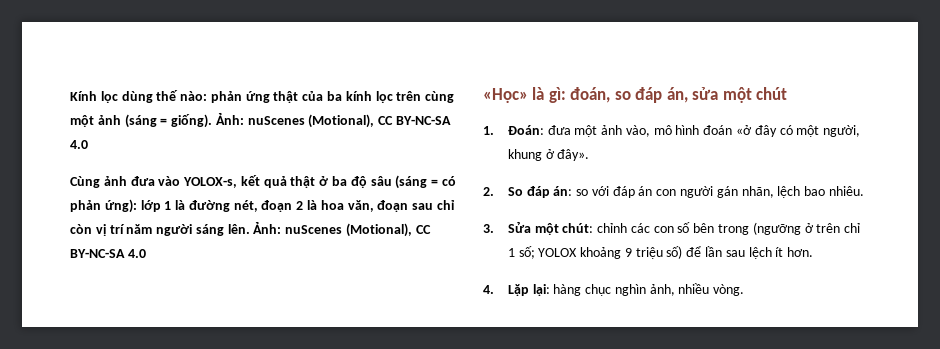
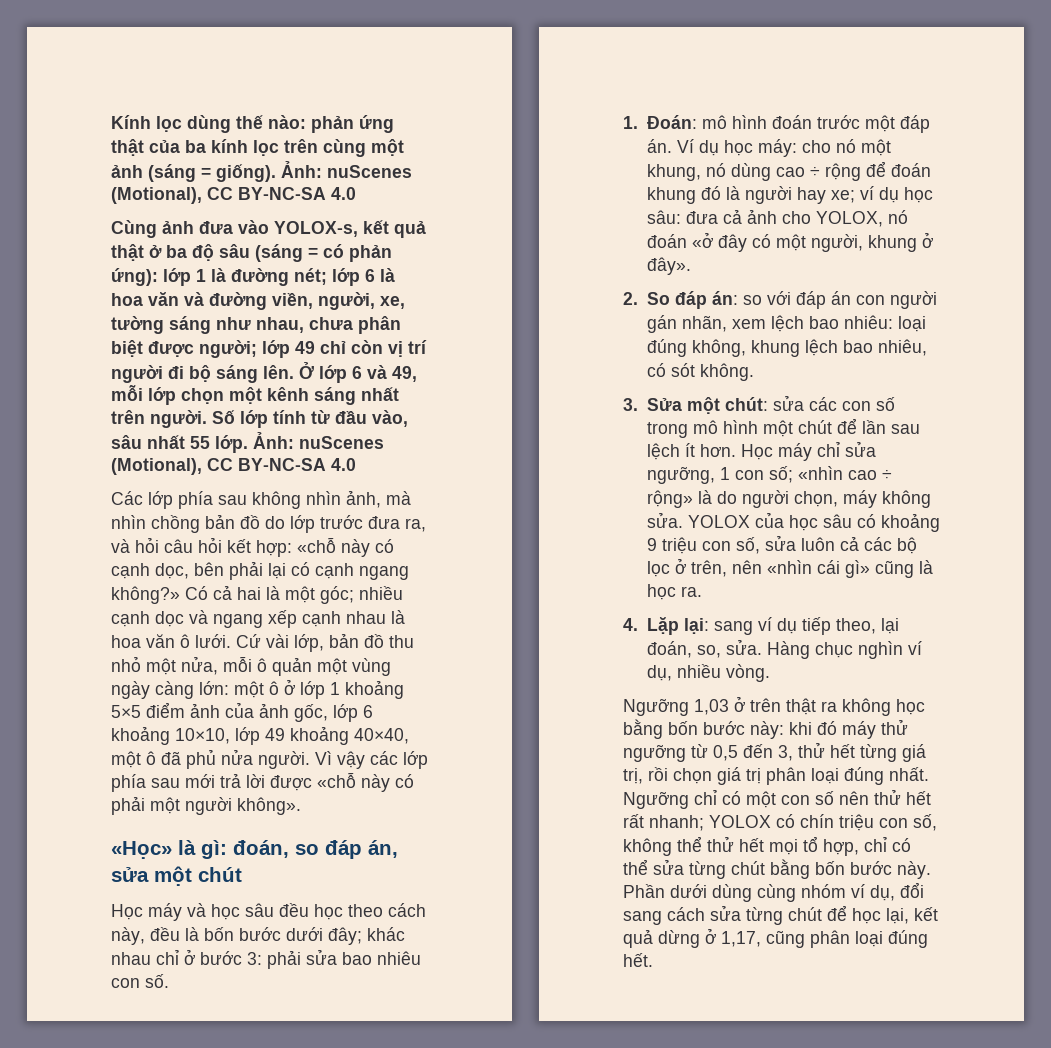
[233,200,455,212] [70,221,431,237] [70,249,146,258] nét, đoạn 2 là hoa văn, đoạn sau chỉ còn vị trí năm người sáng lên. Ảnh: nuScenes (Motional), CC BY-NC-SA 4.0 -> [294,268,395,286] [111,292,405,310] [111,316,401,334] [111,340,427,358] [111,362,417,383] [111,385,399,405] [111,410,408,428] [111,432,384,453] [111,458,356,475] [111,490,411,509] [111,514,426,533] [111,537,394,557] [111,561,409,580] [111,585,403,604] [111,610,405,628] [111,633,414,652] [111,656,391,676] [111,679,404,699] [111,702,373,722] [111,726,409,745] [111,749,428,769] [111,772,414,792] [111,796,301,815] nét; lớp 6 là hoa văn và đường viền, người, xe, tường sáng như nhau, chưa phân biệt được người; lớp 49 chỉ còn vị trí người đi bộ sáng lên. Ở lớp 6 và 49, mỗi lớp chọn một kênh sáng nhất trên người. Số lớp tính từ đầu vào, sâu nhất 55 lớp. Ảnh: nuScenes (Motional), CC BY-NC-SA 4.0 // Các lớp phía sau không nhìn ảnh, mà nhìn chồng bản đồ do lớp trước đưa ra, và hỏi câu hỏi kết hợp: «chỗ này có cạnh dọc, bên phải lại có cạnh ngang không?» Có cả hai là một góc; nhiều cạnh dọc và ngang xếp cạnh nhau là hoa văn ô lưới. Cứ vài lớp, bản đồ thu nhỏ một nửa, mỗi ô quản một vùng ngày càng lớn: một ô ở lớp 1 khoảng 5×5 điểm ảnh của ảnh gốc, lớp 6 khoảng 10×10, lớp 49 khoảng 40×40, một ô đã phủ nửa người. Vì vậy các lớp phía sau mới trả lời được «chỗ này có phải một người không».
[483,125,700,137] 1. Đoán: đưa một ảnh vào, mô hình -> [111,903,426,921] [111,927,405,945] [111,949,421,969] [111,974,169,988] [623,115,930,133] [646,139,891,157] [646,161,931,181] [646,186,933,204] [646,209,908,227] Học máy và học sâu đều học theo cách này, đều là bốn bước dưới đây; khác nhau chỉ ở bước 3: phải sửa bao nhiêu con số. // 1. Đoán: mô hình đoán trước một đáp án. Ví dụ học máy: cho nó một khung, nó dùng cao ÷ rộng để đoán khung đó là người hay xe; ví dụ học sâu: đưa cả ảnh cho YOLOX, nó
[777,186,864,198] lệch bao nhiêu. -> [731,315,926,332] [646,339,927,357] [646,363,754,381] xem lệch bao nhiêu: loại đúng không, khung lệch bao nhiêu, có sót không.
[597,223,628,233] chỉnh -> [772,395,804,411] sửa
[693,222,861,235] [507,246,683,259] bên trong (ngưỡng ở trên chỉ 1 số; YOLOX khoảng 9 triệu số) -> [646,420,832,438] trong mô hình một chút
[483,283,745,296] // 4. Lặp lại: hàng chục nghìn ảnh, nhiều vòng. -> [740,441,876,461] [646,466,892,484] [646,490,931,508] [646,512,940,532] [646,535,917,554] [646,558,933,578] [646,584,702,600] [623,617,899,635] [646,639,922,659] [646,664,770,682] [623,696,925,716] [623,719,908,739] [623,742,926,762] [623,767,929,785] [623,789,931,809] [623,814,937,831] [623,836,911,856] [623,859,931,879] [623,882,924,902] [623,905,938,925] [623,928,928,948] [623,953,653,967] Học máy chỉ sửa ngưỡng, 1 con số; «nhìn cao ÷ rộng» là do người chọn, máy không sửa. YOLOX của học sâu có khoảng 9 triệu con số, sửa luôn cả các bộ lọc ở trên, nên «nhìn cái gì» cũng là học ra. // 4. Lặp lại: sang ví dụ tiếp theo, lại đoán, so, sửa. Hàng chục nghìn ví dụ, nhiều vòng. // Ngưỡng 1,03 ở trên thật ra không học bằng bốn bước này: khi đó máy thử ngưỡng từ 0,5 đến 3, thử hết từng giá trị, rồi chọn giá trị phân loại đúng nhất. Ngưỡng chỉ có một con số nên thử hết rất nhanh; YOLOX có chín triệu con số, không thể thử hết mọi tổ hợp, chỉ có thể sửa từng chút bằng bốn bước này. Phần dưới dùng cùng nhóm ví dụ, đổi sang cách sửa từng chút để học lại, kết quả dừng ở 1,17, cũng phân loại đúng hết.

